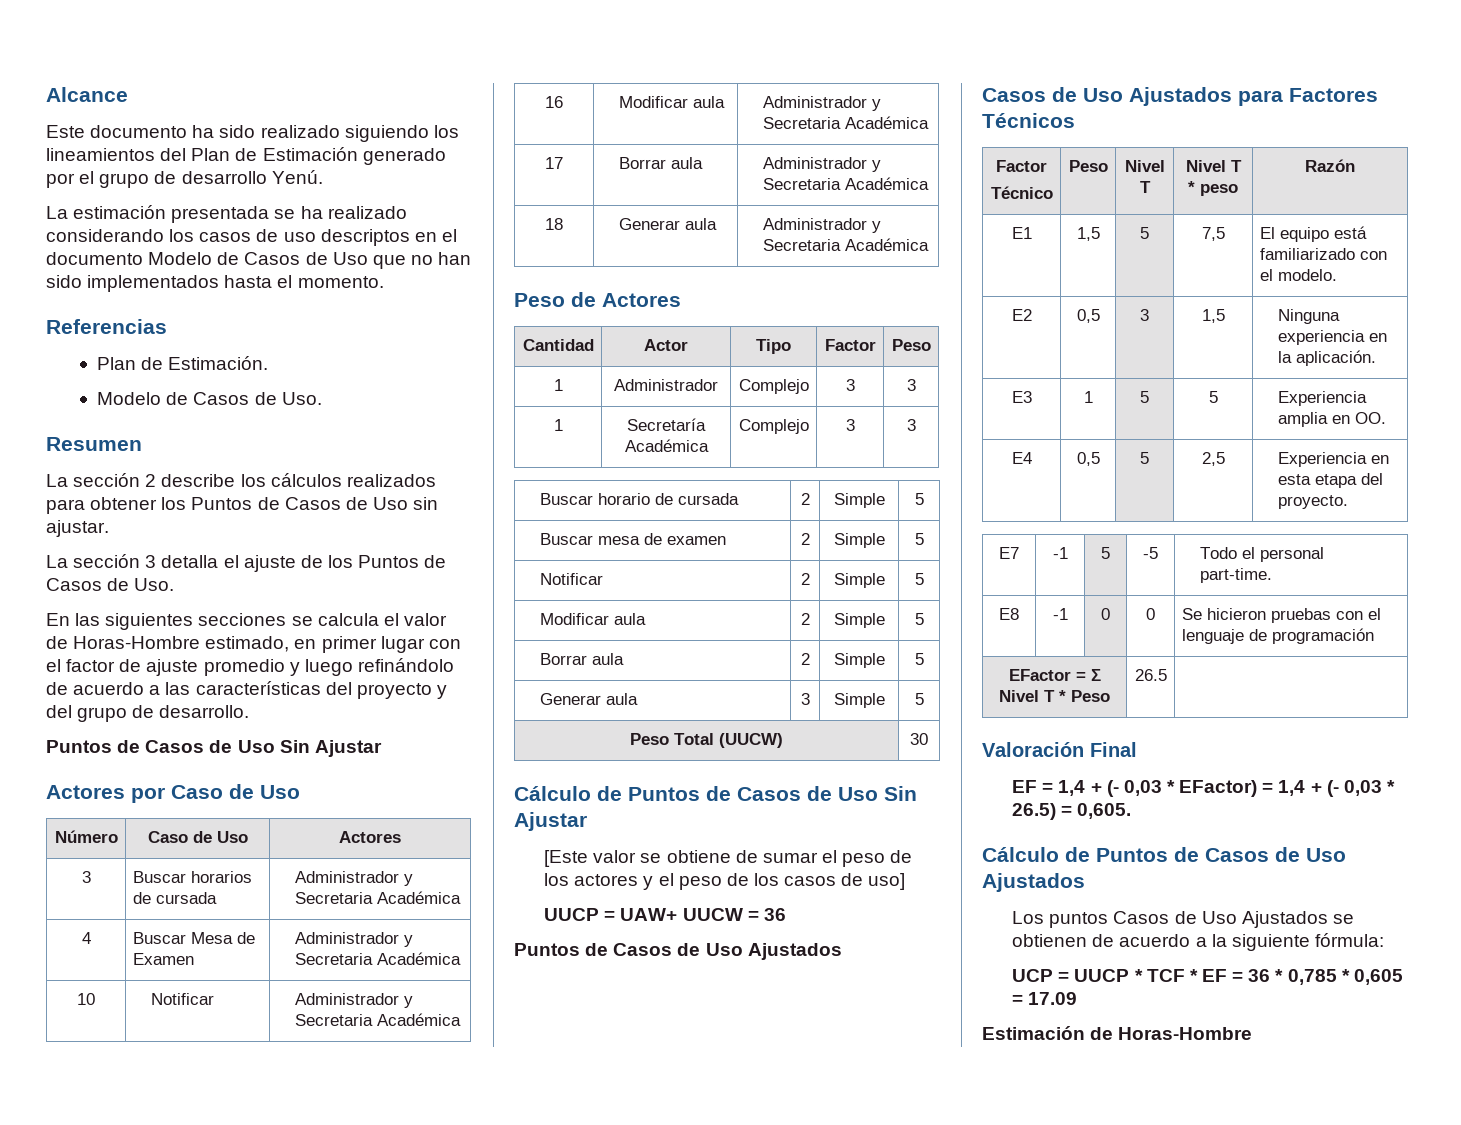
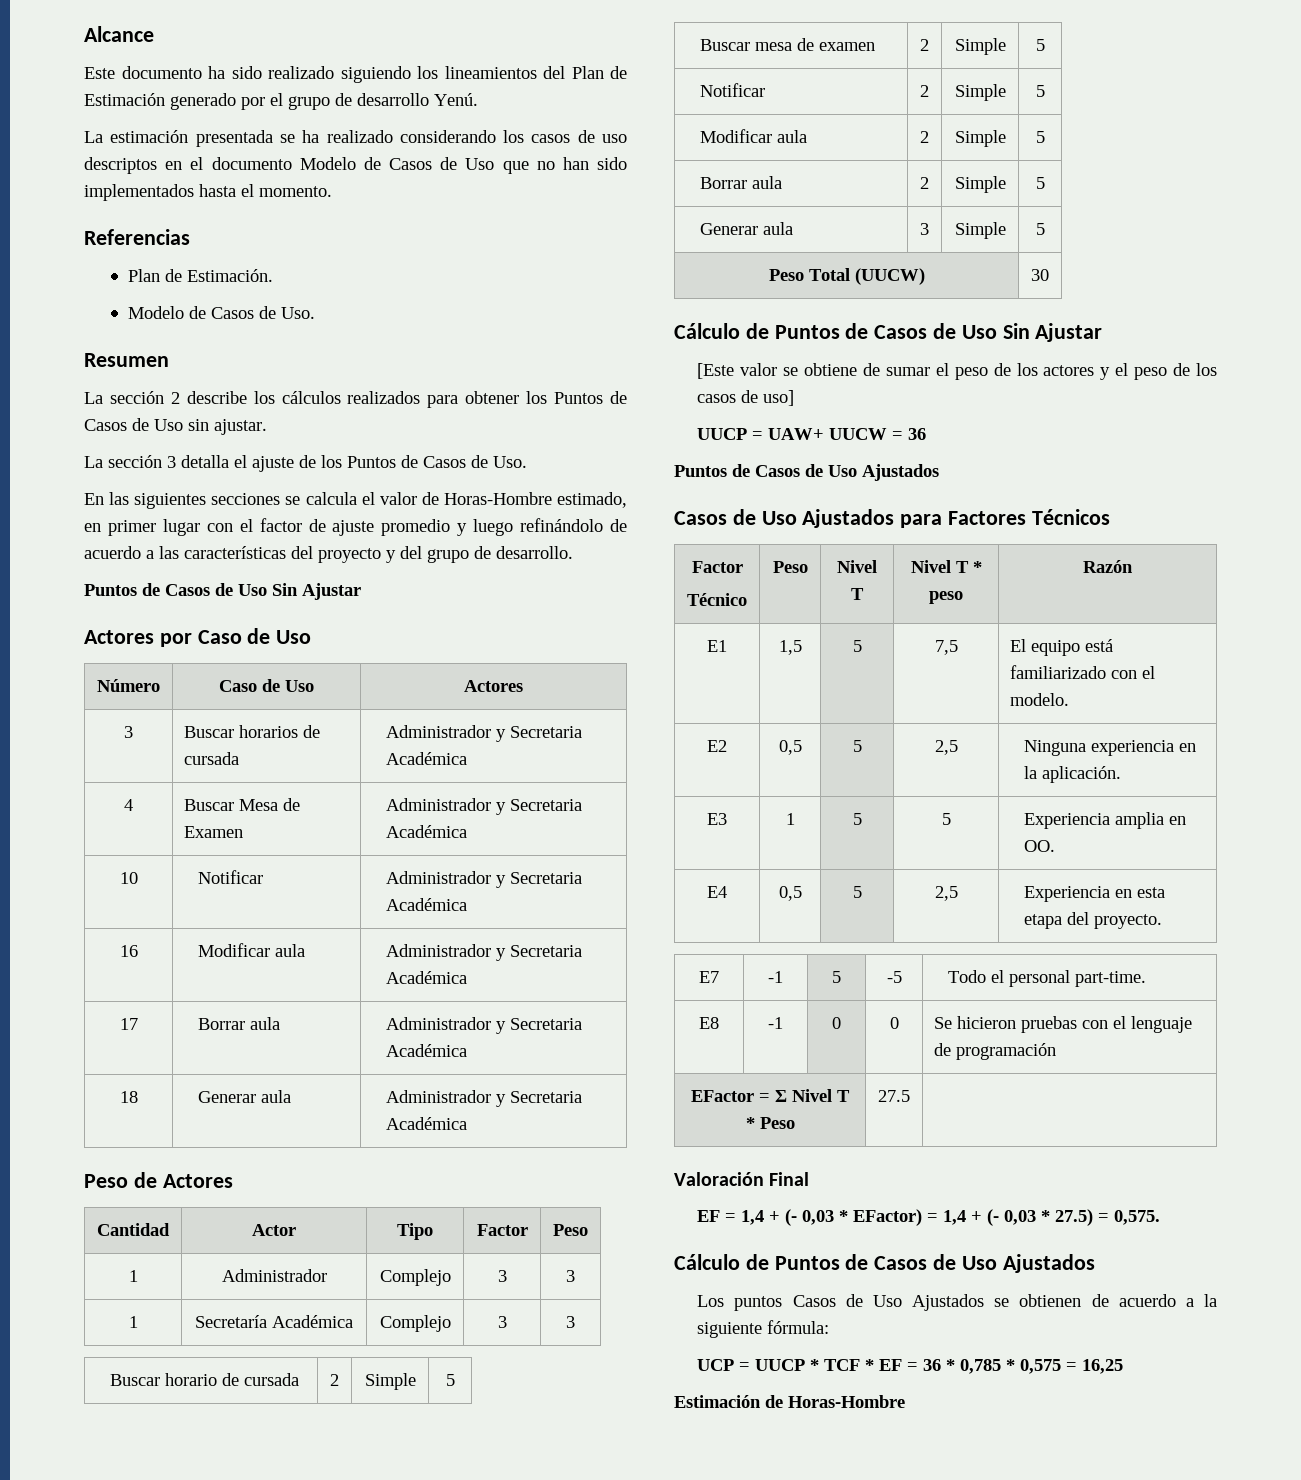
[1140,309,1149,321] [1201,309,1225,323] 3 | 1,5 -> [852,740,862,752] [934,740,958,755] 5 | 2,5
[1134,669,1167,681] 26.5 -> [878,1090,910,1102] 27.5
[1012,803,1132,820] 26.5) = 0,605. -> [1055,1209,1161,1226] 27.5) = 0,575.
[1353,969,1403,985] [1012,992,1078,1005] 0,605 = 17.09 -> [1020,1359,1124,1374] 0,575 = 16,25

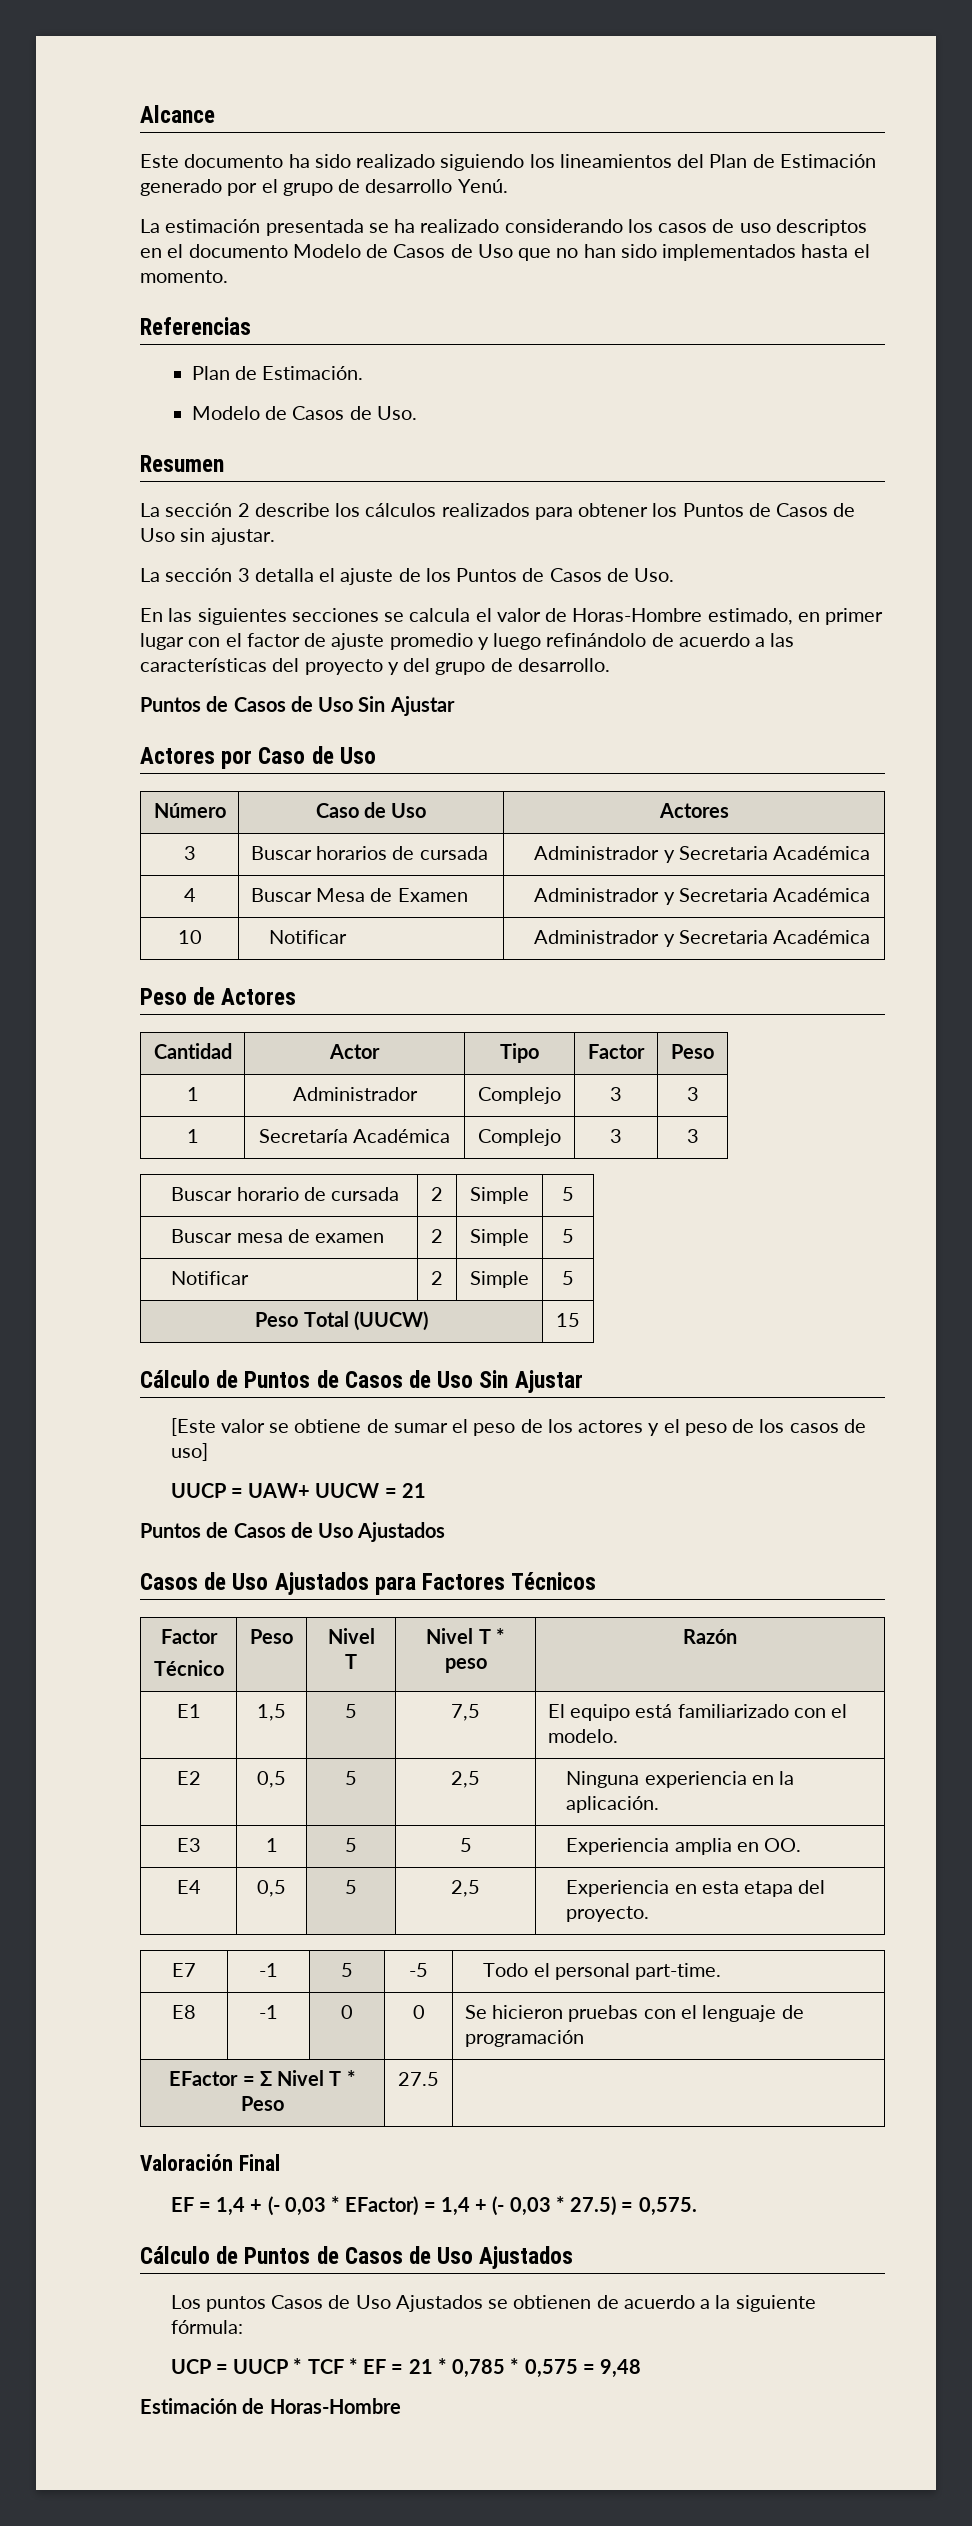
[119,945,138,957] [198,943,306,957] [386,944,583,961] [386,971,468,984] [119,1018,138,1030] [198,1017,281,1030] [386,1017,583,1034] [386,1044,468,1057] [119,1091,138,1103] [198,1090,292,1103] [386,1090,583,1107] [386,1117,468,1130] // 16 | Modificar aula | Administrador y Secretaria Académica // 17 | Borrar aula | Administrador y Secretaria Académica // 18 | Generar aula | Administrador y Secretaria Académica -> (871, 937) none
[700,129,808,143] [920,131,929,143] [954,130,1006,147] [1035,131,1045,143] [700,176,783,189] [920,177,929,189] [954,176,1006,193] [1035,177,1045,189] [700,222,794,235] [920,223,929,235] [954,222,1006,239] [1035,223,1045,235] // Modificar aula | 2 | Simple | 5 // Borrar aula | 2 | Simple | 5 // Generar aula | 3 | Simple | 5 -> (574, 1278) none
[1031,269,1049,281] 30 -> [556,1313,580,1327] 15
[908,428,927,440] 36 -> [401,1483,426,1498] 21
[923,1359,942,1371] 36 -> [408,2359,433,2374] 21
[1082,1359,1124,1374] 16,25 -> [600,2359,642,2378] 9,48

